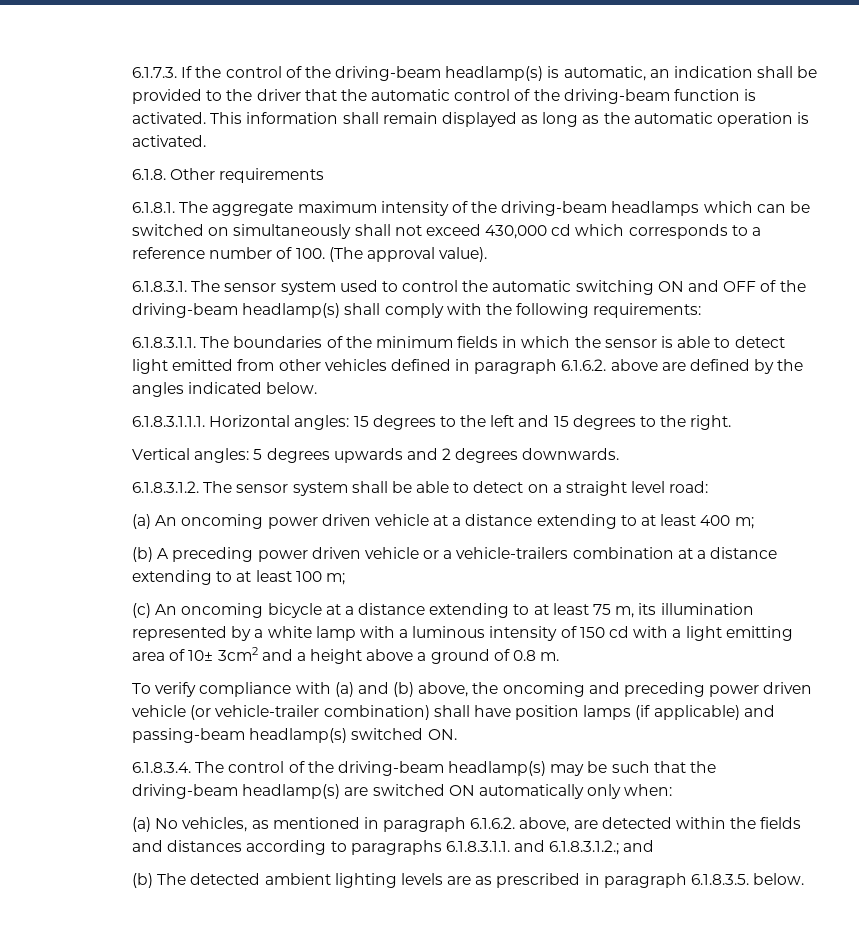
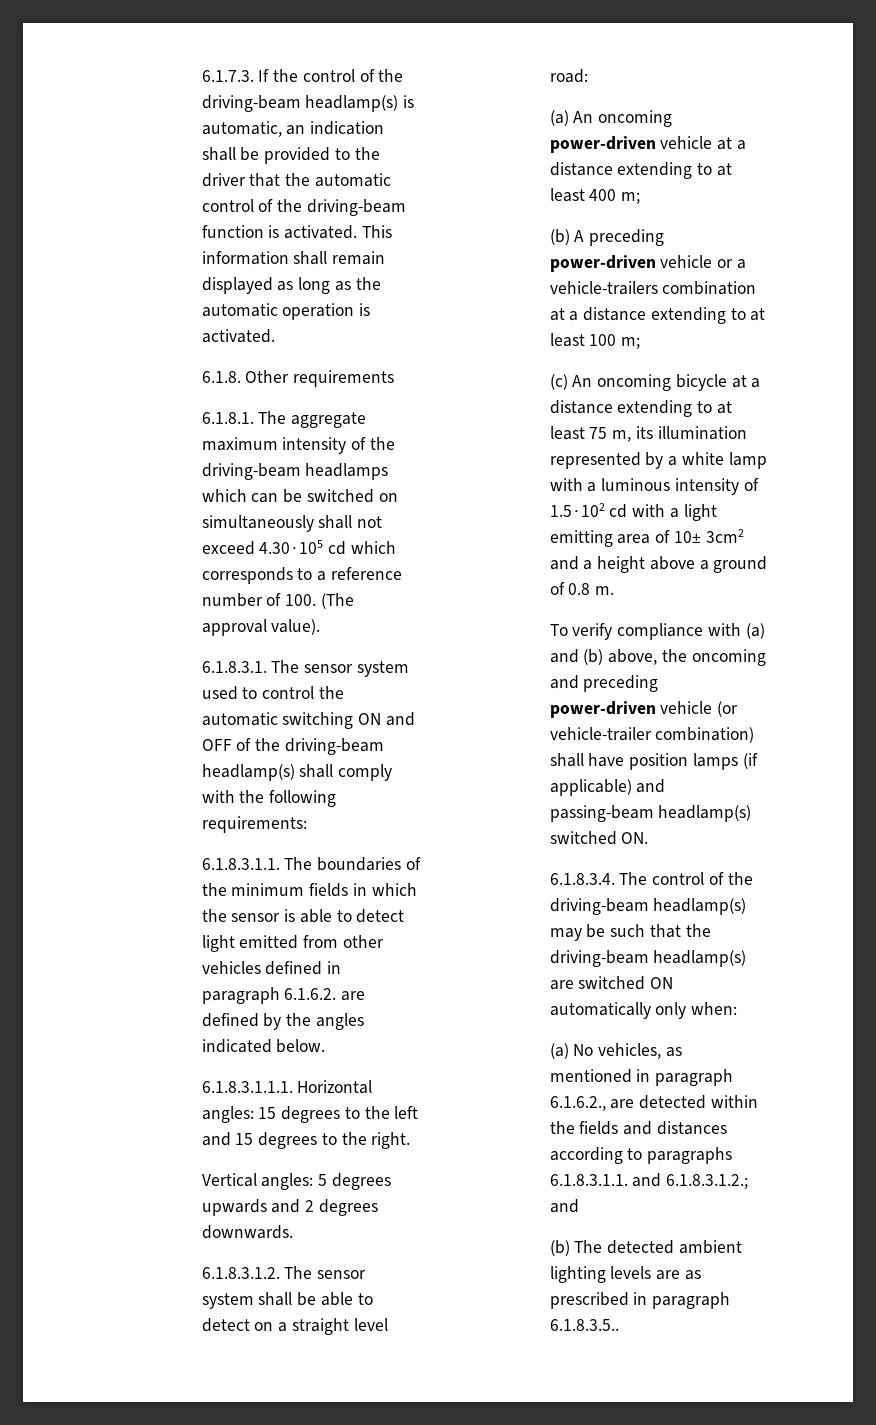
[485,225,548,239] 430,000 -> [259,540,324,554] 4.30∙105
[610,359,658,371] above -> (337, 994) none
[267,514,371,529] power driven -> [549,136,656,153] power-driven
[257,547,361,562] power driven -> [549,255,656,272] power-driven
[579,627,605,638] 150 -> [549,503,605,517] 1.5∙102
[709,682,813,697] power driven -> [549,701,656,718] power-driven
[470,817,570,832] 6.1.6.2. above, -> [549,1096,606,1111] 6.1.6.2.,
[691,873,805,885] 6.1.8.3.5. below. -> [549,1319,619,1331] 6.1.8.3.5..

